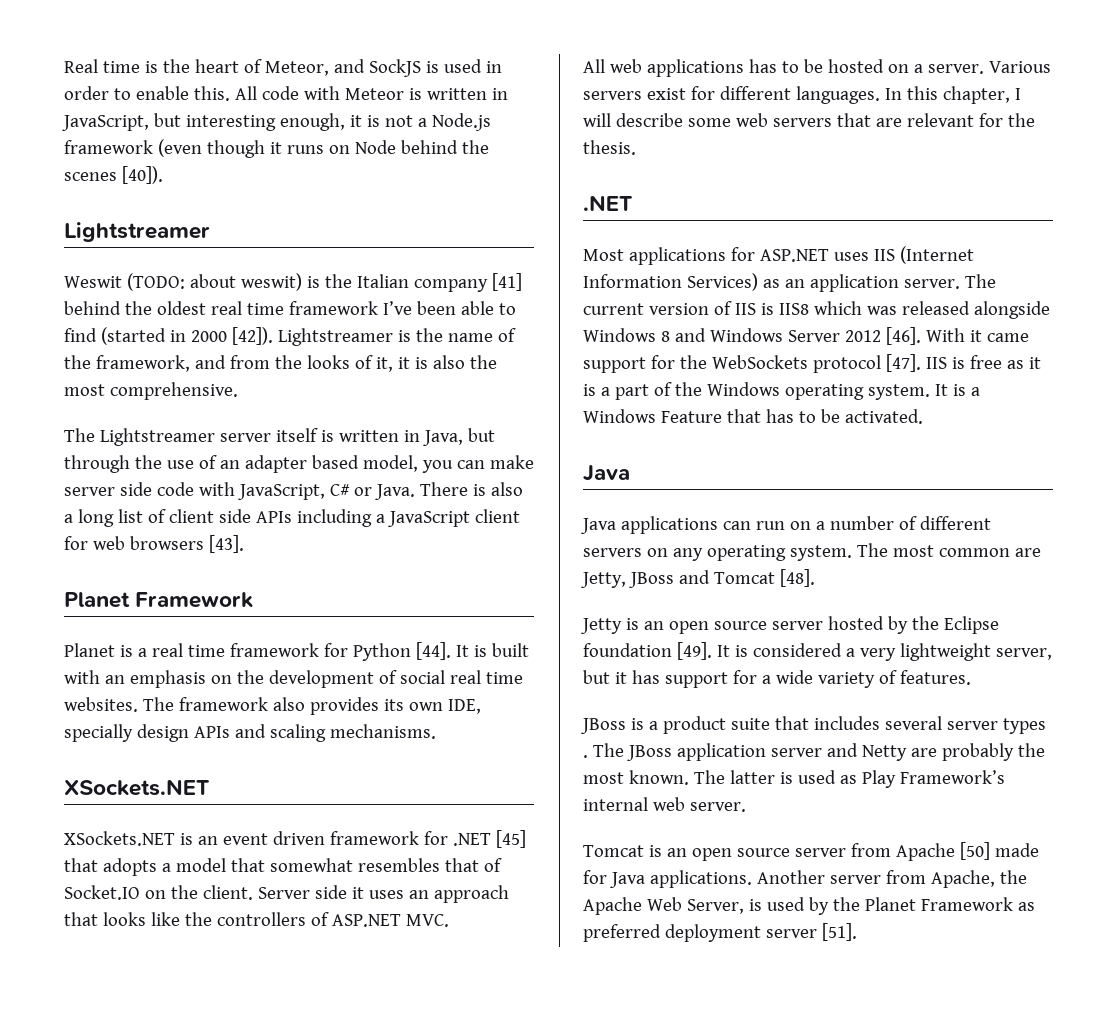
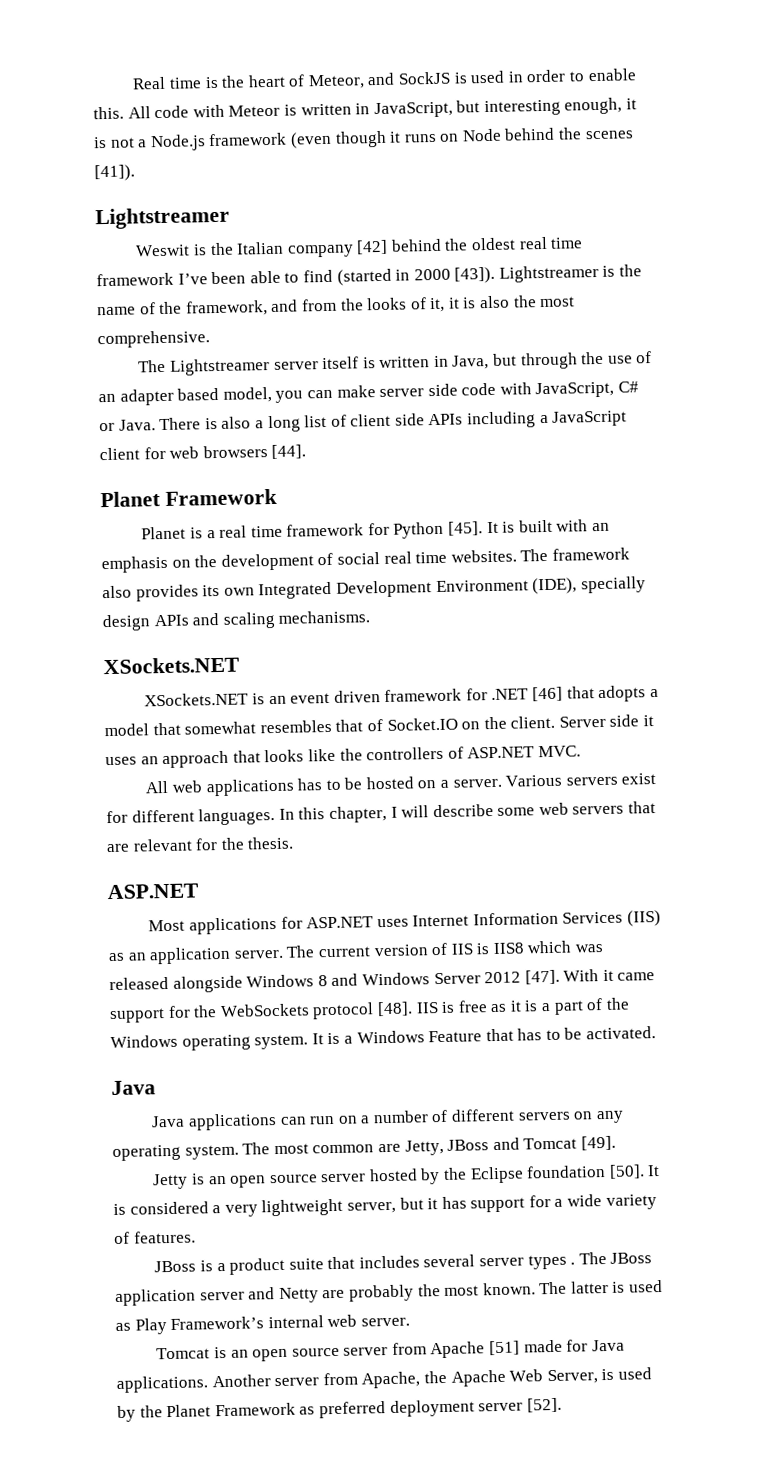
[121,166,163,184] [40]). -> [94,164,135,182] [41]).
[126,273,302,291] (TODO: about weswit) -> (191, 250) none
[491,273,522,291] [41] -> [356,239,389,255] [42]
[231,327,273,345] [42]). -> [454,266,496,284] [43]).
[208,535,244,553] [43]. -> [271,444,307,459] [44].
[415,642,451,660] [44]. -> [448,521,484,536] [45].
[447,699,481,714] IDE, -> [258,577,578,600] Integrated Development Environment (IDE),
[495,830,526,848] [45] -> [532,686,564,702] [46]
[583,195,632,211] .NET -> [107,883,199,900] ASP.NET
[873,246,974,264] [583,273,758,291] IIS (Internet Information Services) -> [412,909,662,927] Internet Information Services (IIS)
[885,327,921,345] [46]. -> [524,969,560,985] [47].
[885,354,921,372] [47]. -> [376,1001,413,1017] [48].
[779,569,815,587] [48]. -> [580,1135,616,1151] [49].
[676,642,712,660] [49]. -> [608,1164,645,1179] [50].
[959,842,990,860] [50] -> [489,1340,521,1356] [51]
[821,923,857,941] [51]. -> [526,1397,562,1413] [52].

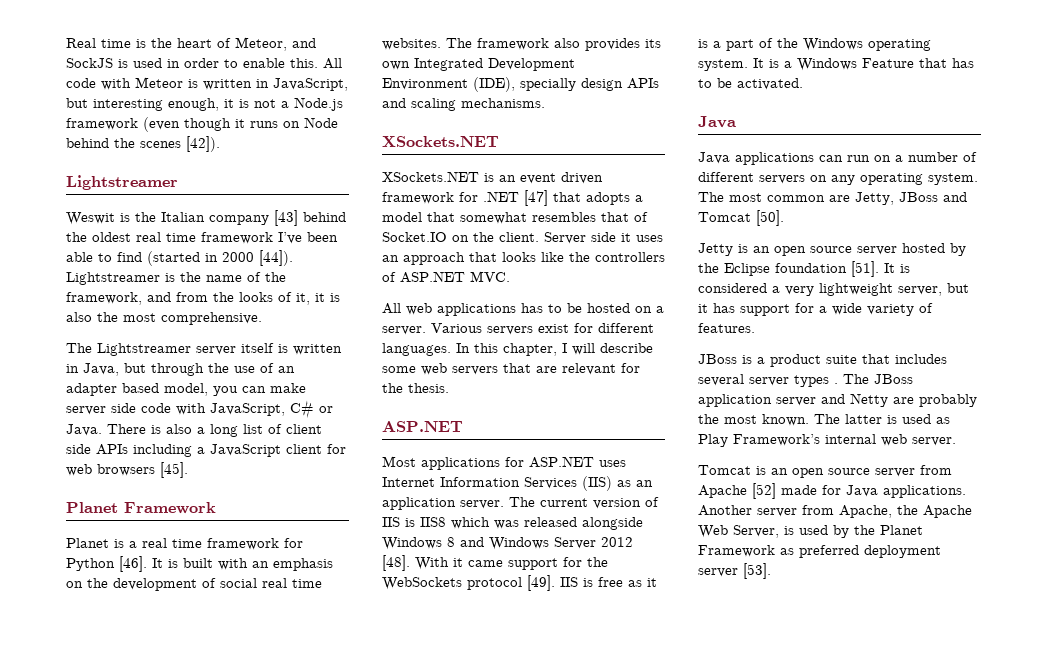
[94,164,135,182] [41]). -> [186,136,220,152] [42]).
[356,239,389,255] [42] -> [274,210,298,226] [43]
[454,266,496,284] [43]). -> [259,250,293,266] [44]).
[271,444,307,459] [44]. -> [160,462,188,478] [45].
[448,521,484,536] [45]. -> [119,556,147,572] [46].
[532,686,564,702] [46] -> [524,190,548,206] [47]
[524,969,560,985] [47]. -> [382,555,410,571] [48].
[376,1001,413,1017] [48]. -> [527,575,555,591] [49].
[580,1135,616,1151] [49]. -> [756,210,784,226] [50].
[608,1164,645,1179] [50]. -> [851,261,879,277] [51].
[489,1340,521,1356] [51] -> [752,483,776,499] [52]
[526,1397,562,1413] [52]. -> [743,563,771,579] [53].

